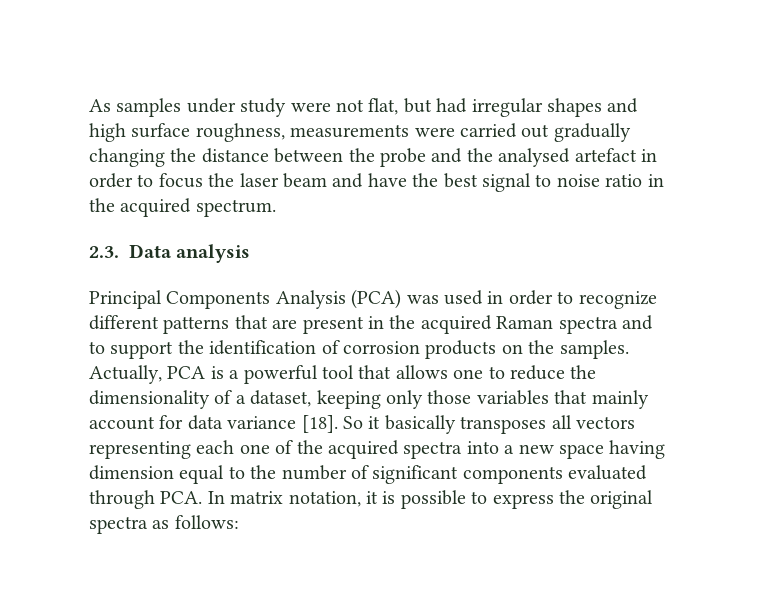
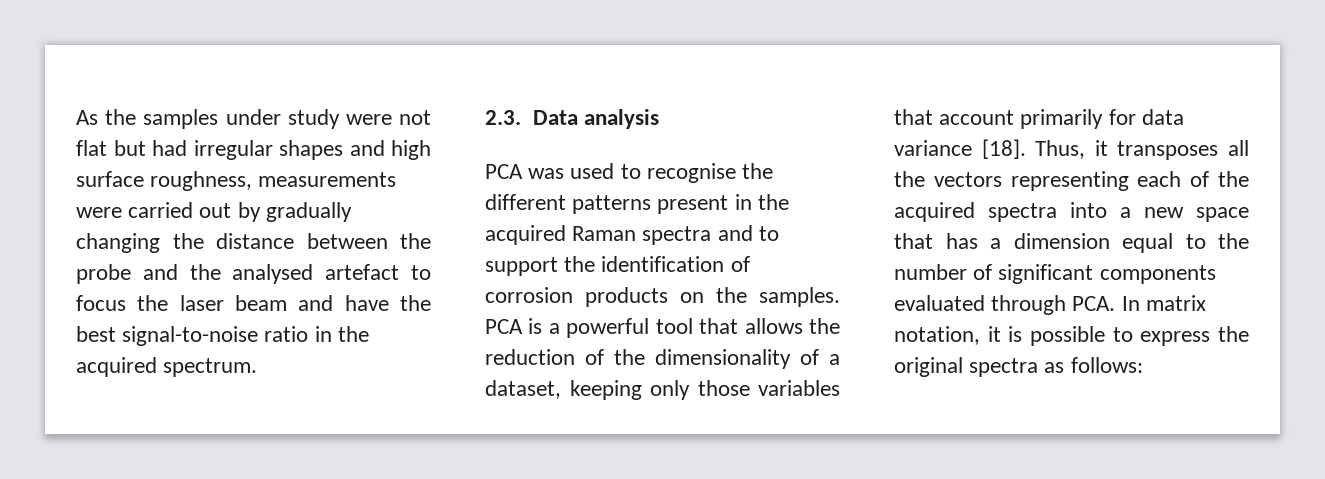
(111, 105) none -> [105,109,137,125] the
[368,98,399,115] flat, -> [76,140,107,156] flat
(550, 131) none -> [237,202,261,222] by
[640,149,657,162] [89,173,133,188] in order -> (400, 272) none
[481,173,600,192] signal to noise -> [122,326,259,346] signal-to-noise
[89,289,657,309] [89,315,298,334] Principal Components Analysis (PCA) was used in order to recognize different patterns that are -> [485,163,774,183] [485,194,652,214] PCA was used to recognise the different patterns
[89,365,162,384] Actually, -> (840, 297) none
[453,365,565,380] one to reduce -> [809,318,840,334] [485,349,604,365] the reduction of
[591,390,649,409] [89,416,155,430] mainly account -> [939,109,1104,129] account primarily
[343,415,456,434] So it basically -> [1035,140,1108,159] Thus, it
(572, 422) none -> [894,171,925,187] the
[239,444,270,454] one -> (1182, 179) none
[609,440,666,459] having -> [894,233,1001,249] that has a

